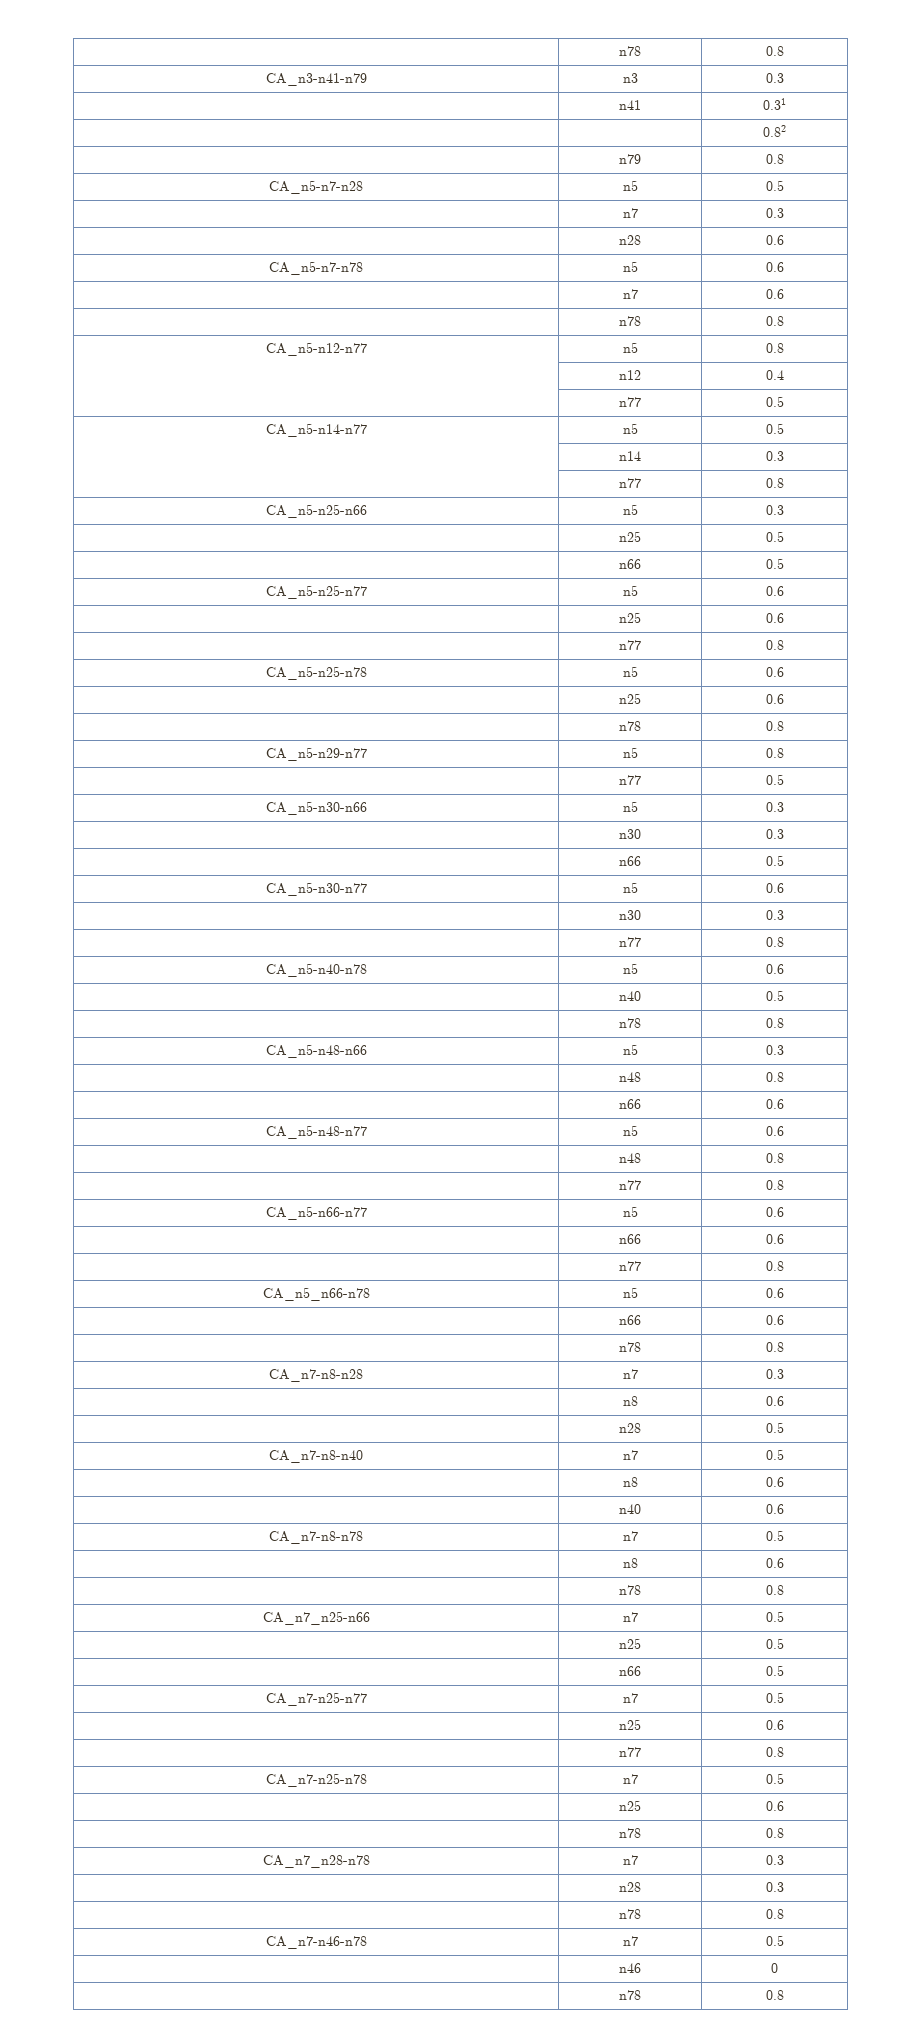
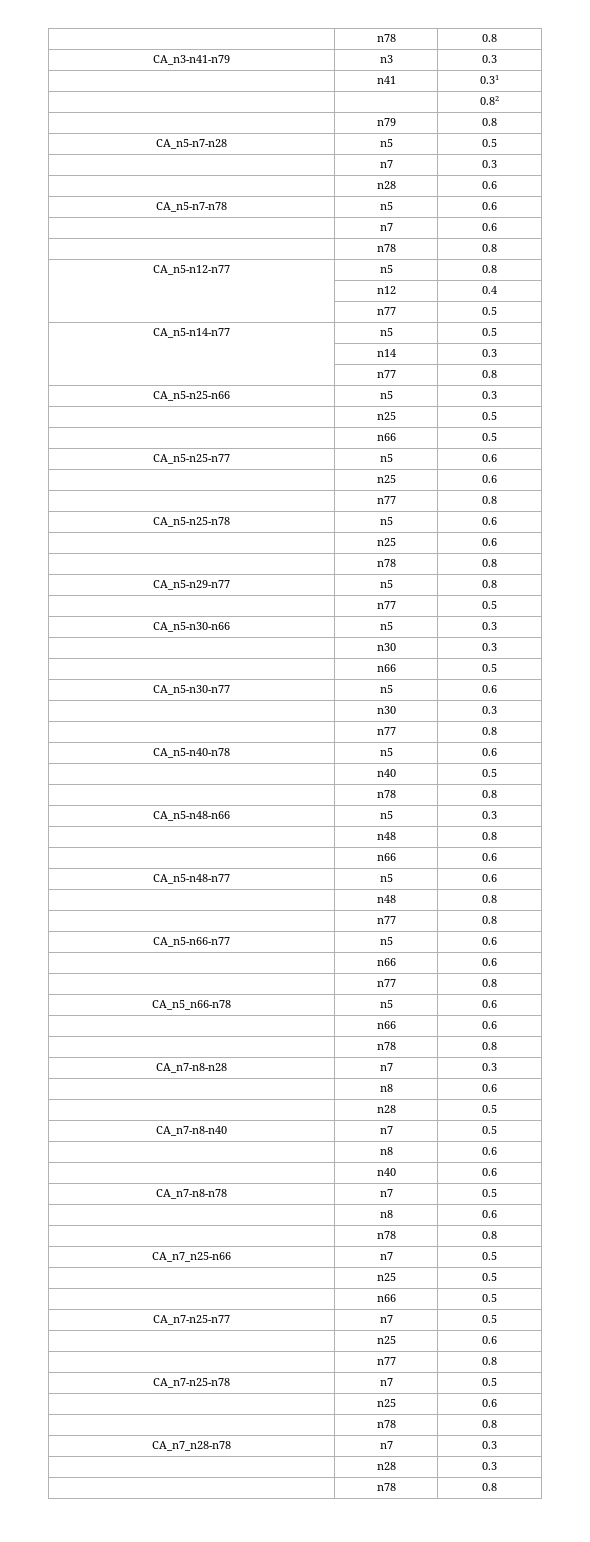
[265,1936,367,1949] [622,1936,638,1946] [765,1935,784,1946] [619,1963,641,1973] [771,1963,778,1973] [619,1990,641,2000] [765,1990,784,2000] // CA_n7-n46-n78 | n7 | 0.5 // | n46 | 0 // | n78 | 0.8 -> (497, 1487) none

